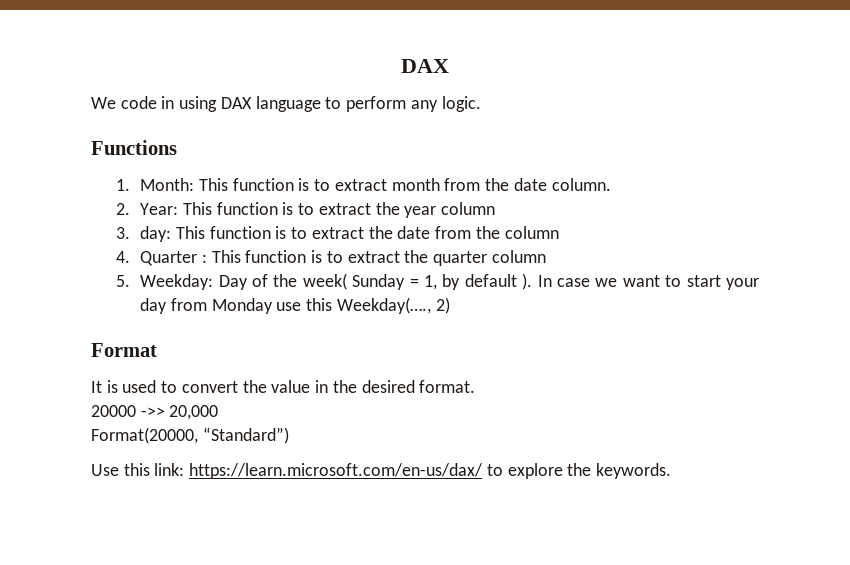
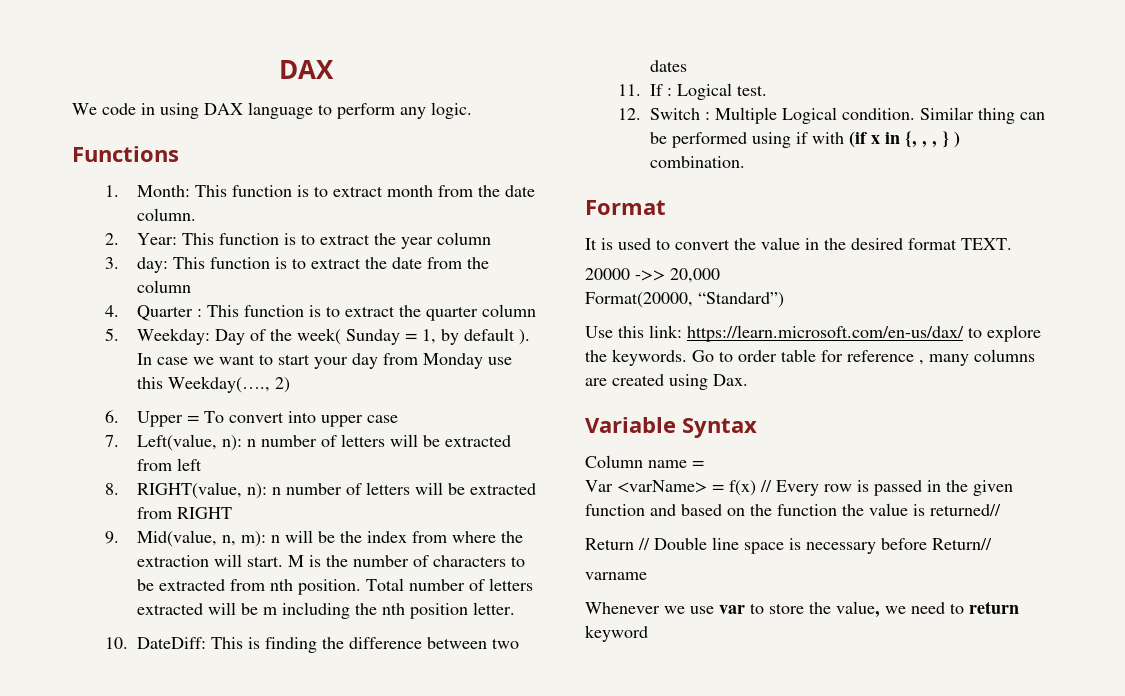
(450, 305) none -> [104,410,399,427] [104,434,512,451] [137,458,203,471] [104,482,537,499] [137,507,233,519] [104,530,524,547] [137,554,526,567] [137,578,534,595] [137,602,516,619] [104,637,520,653] [650,60,688,72] [617,83,768,100] [617,107,1046,124] [650,131,961,148] [650,156,746,168] // 6. Upper = To convert into upper case // 7. Left(value, n): n number of letters will be extracted from left // 8. RIGHT(value, n): n number of letters will be extracted from RIGHT // 9. Mid(value, n, m): n will be the index from where the extraction will start. M is the number of characters to be extracted from nth position. Total number of letters extracted will be m including the nth position letter. // 10. DateDiff: This is finding the difference between two dates // 11. If : Logical test. // 12. Switch : Multiple Logical condition. Similar thing can be performed using if with (if x in {, , , } ) combination.
[419,380,476,393] format. -> [908,238,1012,250] format TEXT.
(672, 471) none -> [692,349,1035,366] [585,374,748,390] [585,417,757,438] [585,455,704,468] [585,480,1013,496] [585,503,1001,516] [585,537,992,554] [585,572,647,580] [585,601,1019,618] [585,625,648,642] Go to order table for reference , many columns are created using Dax. // Variable Syntax // Column name = // Var <varName> = f(x) // Every row is passed in the given function and based on the function the value is returned// // Return // Double line space is necessary before Return// // varname // Whenever we use var to store the value, we need to return keyword

